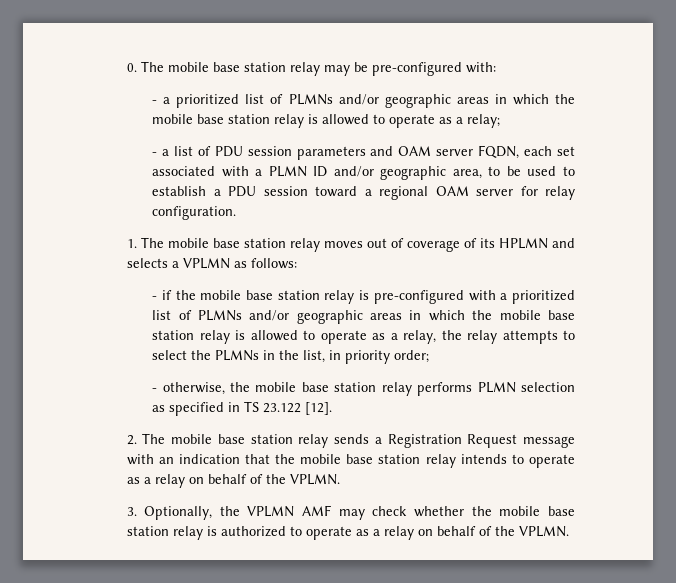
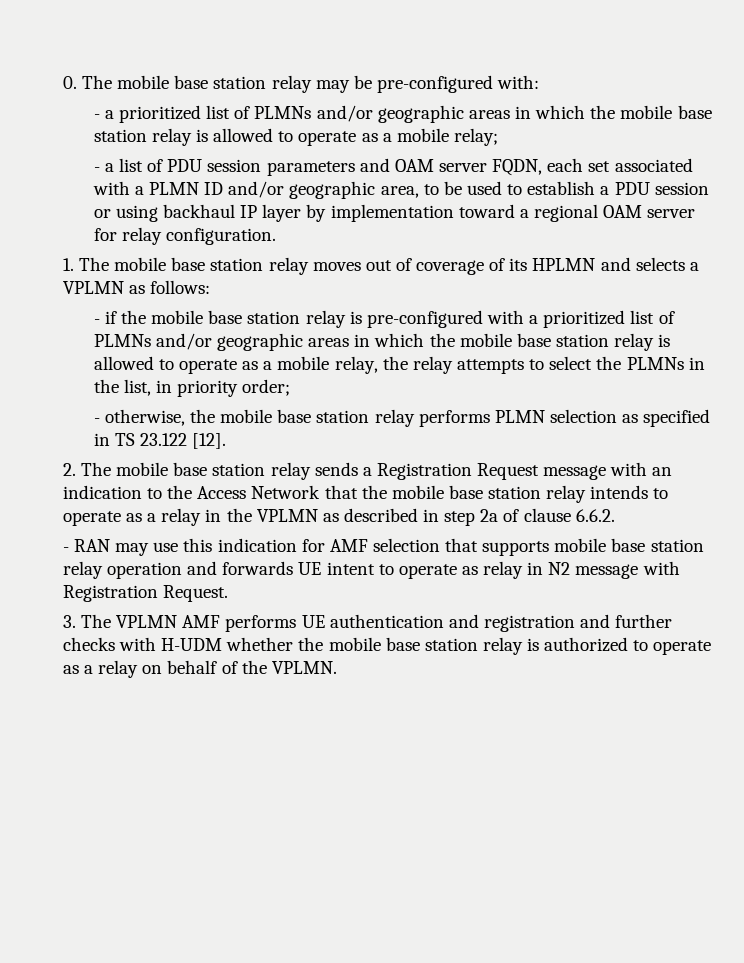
(464, 120) none -> [396,128,449,142] mobile
(308, 191) none -> [93,204,454,222] or using backhaul IP layer by implementation
(398, 336) none -> [277,356,330,370] mobile
(240, 459) none -> [147,485,321,499] to the Access Network
[188,474,340,485] [126,505,408,520] on behalf of the VPLMN. // 3. Optionally, the VPLMN AMF may check -> [205,508,615,526] [62,538,704,556] [62,561,680,579] [62,585,229,602] [62,614,673,632] [62,637,223,651] in the VPLMN as described in step 2a of clause 6.6.2. // - RAN may use this indication for AMF selection that supports mobile base station relay operation and forwards UE intent to operate as relay in N2 message with Registration Request. // 3. The VPLMN AMF performs UE authentication and registration and further checks with H-UDM

